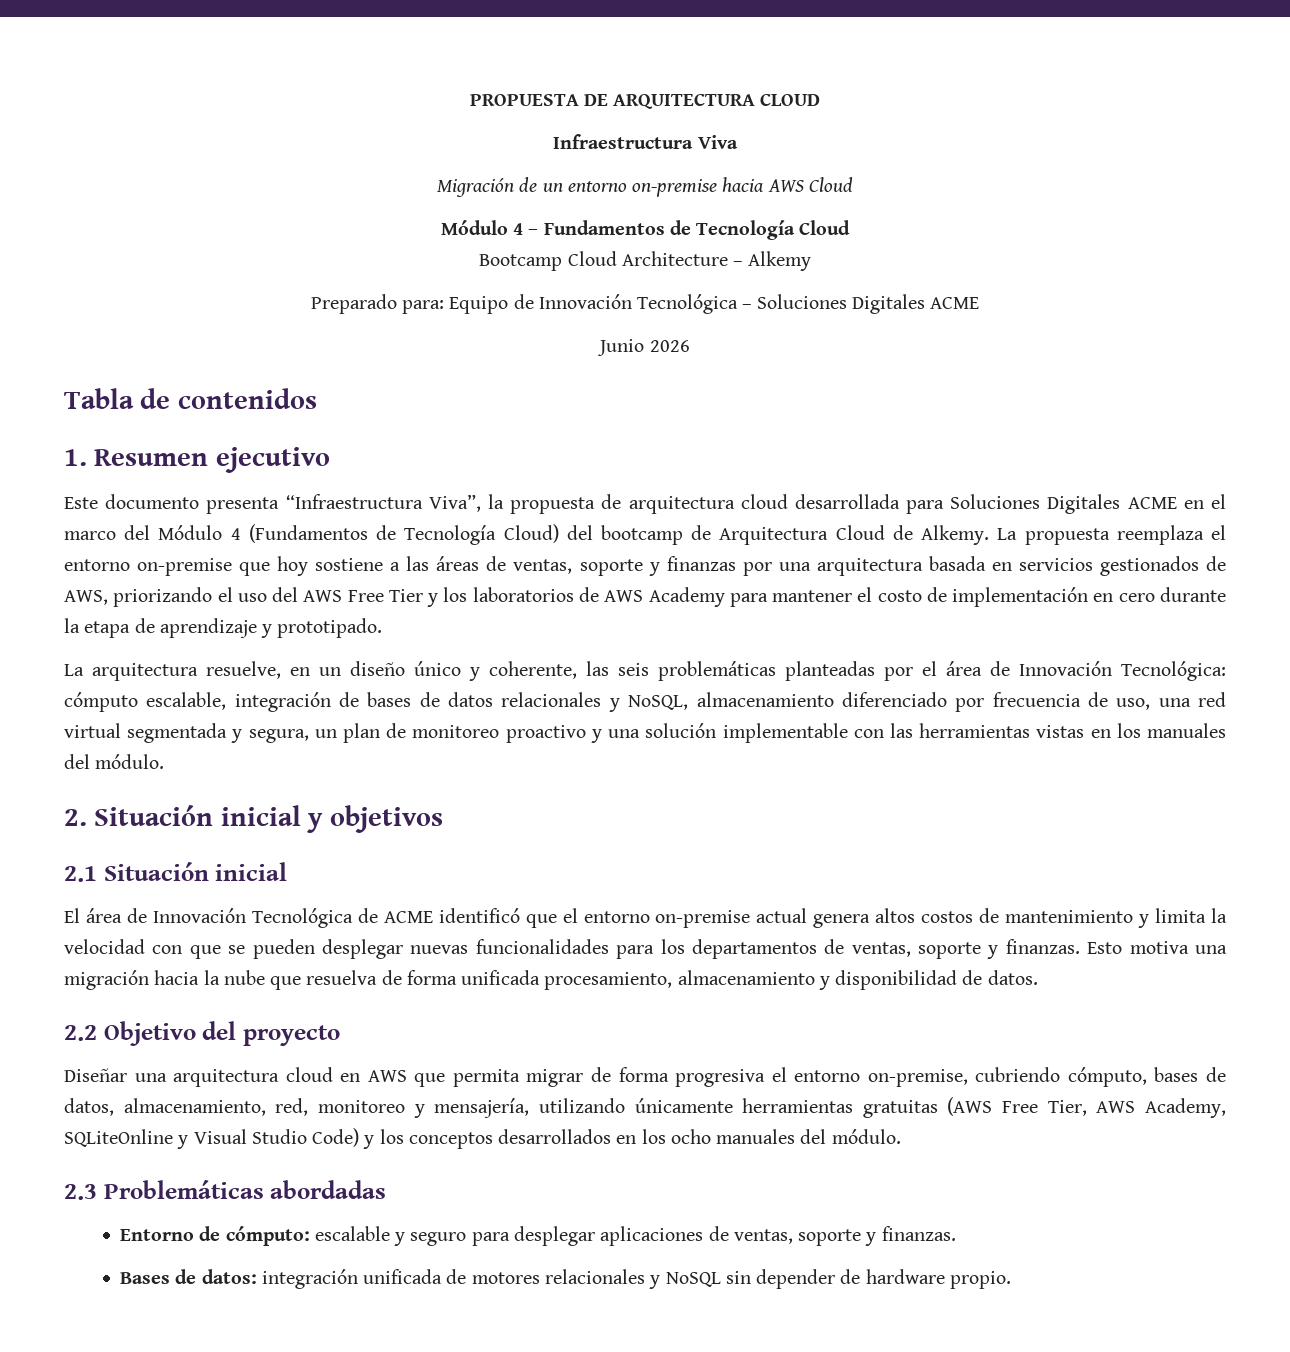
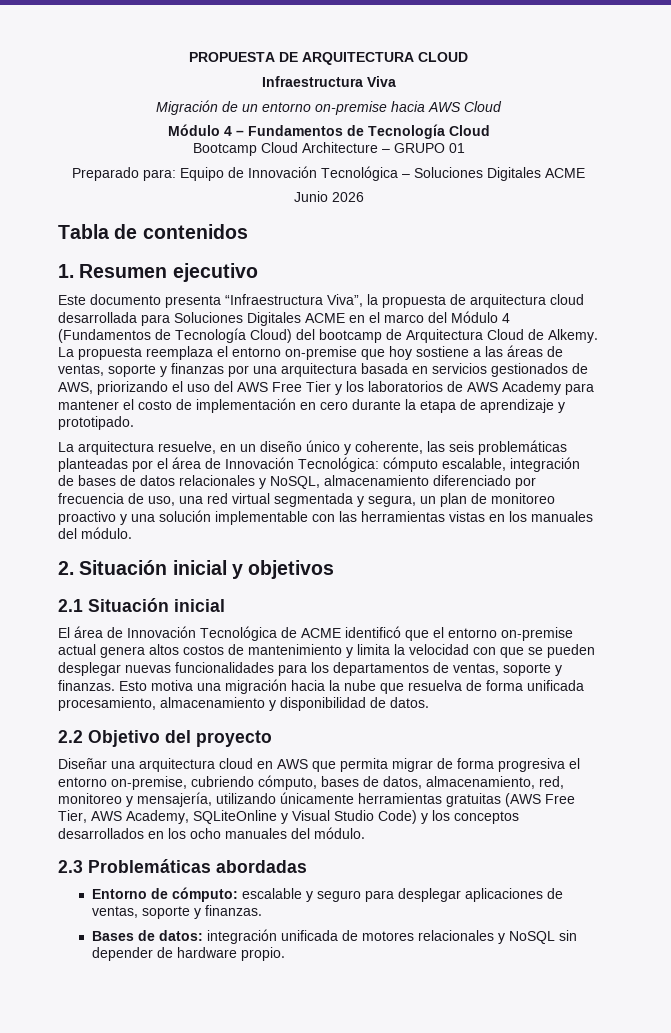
[747,251,811,271] Alkemy -> [393,143,465,153] GRUPO 01

